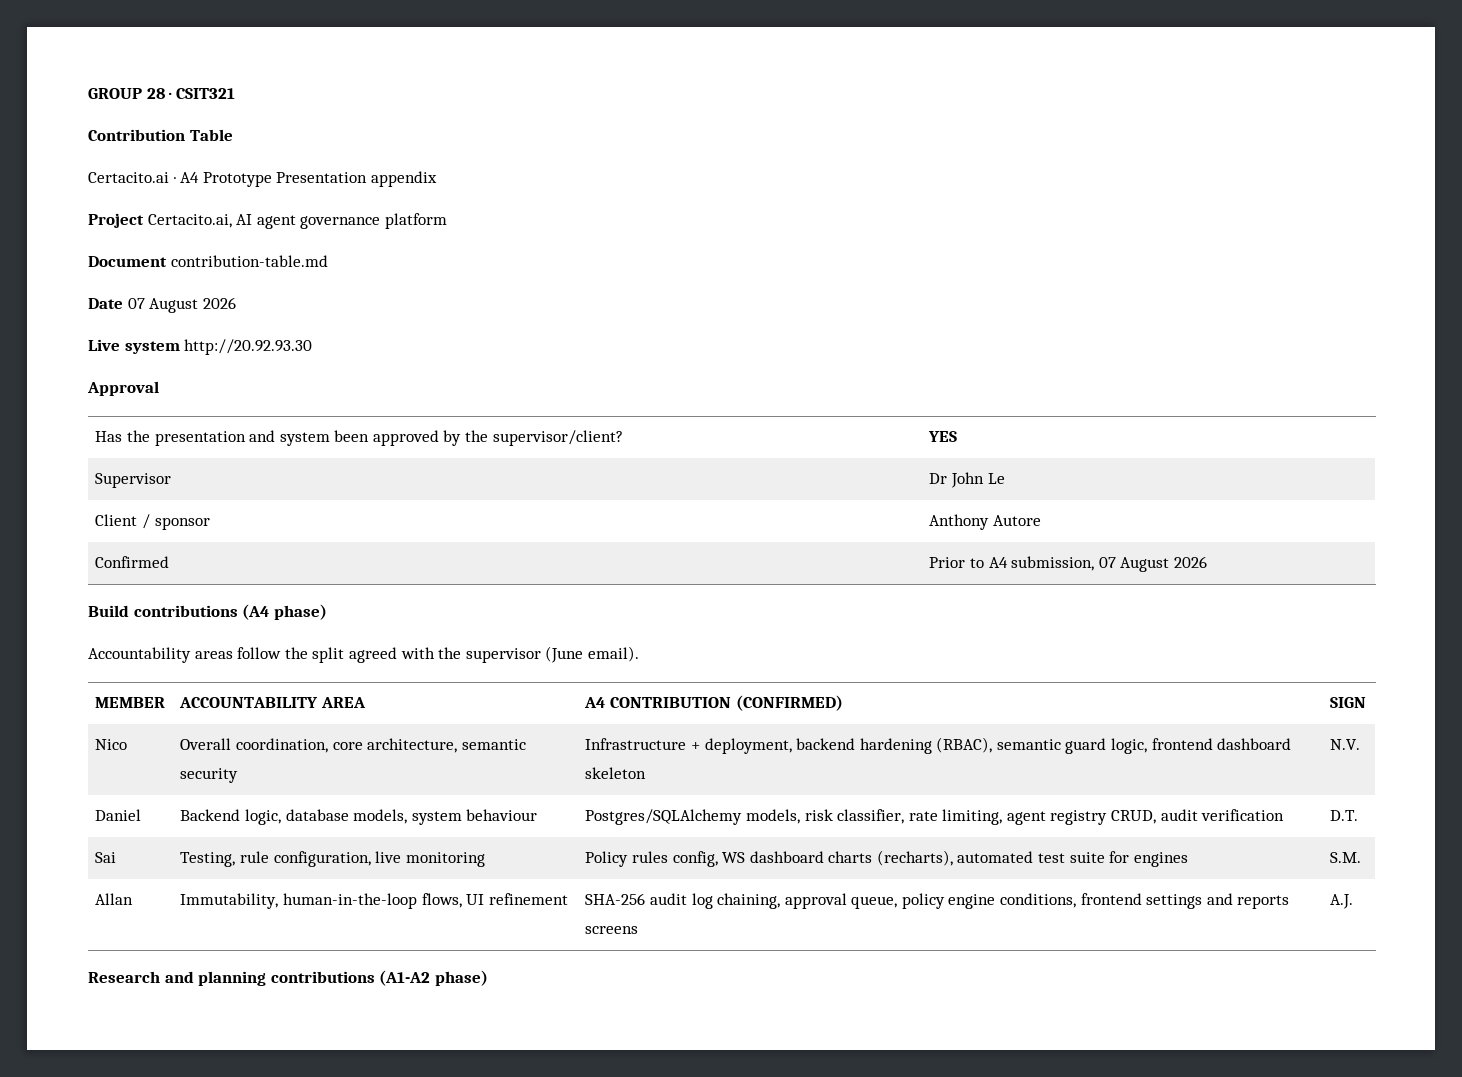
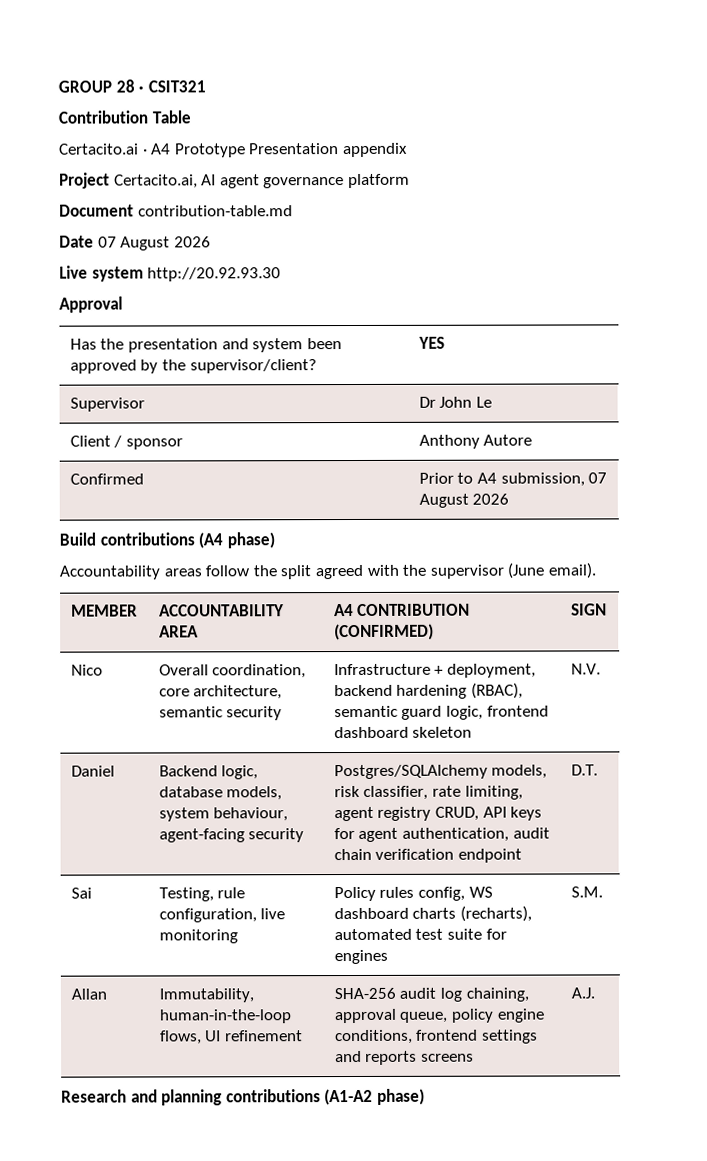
[466,809,538,821] behaviour -> [213,807,289,822] [158,828,305,843] behaviour, agent-facing security
[1160,809,1198,821] audit -> [482,806,543,821] [333,827,550,842] [333,848,372,861] API keys for agent authentication, audit chain
(1285, 815) none -> [457,848,522,863] endpoint

